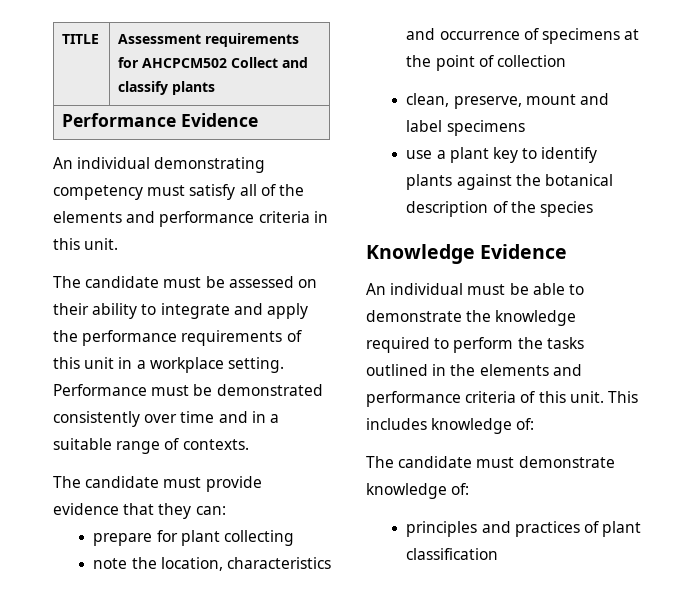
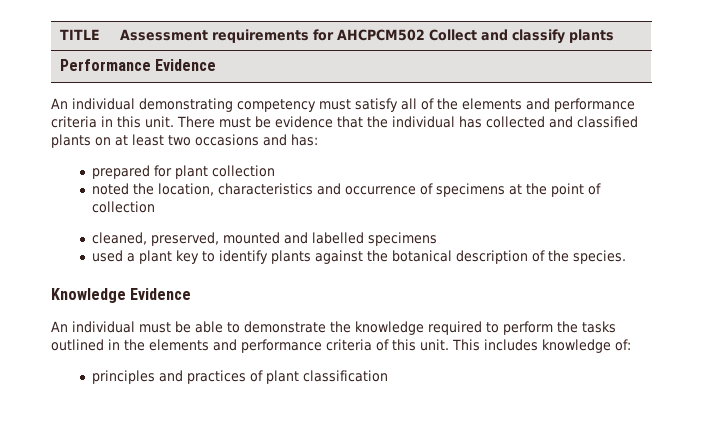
[53,276,317,288] [53,303,308,319] [53,330,302,346] [53,357,284,373] [53,384,323,396] [53,411,279,427] [53,438,249,454] [53,476,262,492] [53,503,226,519] [93,530,294,546] [93,558,128,569] // The candidate must be assessed on their ability to integrate and apply the performance requirements of this unit in a workplace setting. Performance must be demonstrated consistently over time and in a suitable range of contexts. // The candidate must provide evidence that they can: // prepare for plant collecting // note -> [177,116,638,128] [51,134,318,148] [92,165,276,179] [92,183,130,195] There must be evidence that the individual has collected and classified plants on at least two occasions and has: // prepared for plant collection // noted
[406,93,609,109] [406,120,443,132] clean, preserve, mount and label -> [92,232,365,246] cleaned, preserved, mounted and labelled
[406,150,433,159] use -> [92,250,124,262] used
[539,201,593,217] species -> [573,250,627,264] species.
[366,456,615,468] [366,483,470,499] // The candidate must demonstrate knowledge of: -> (631, 345) none

